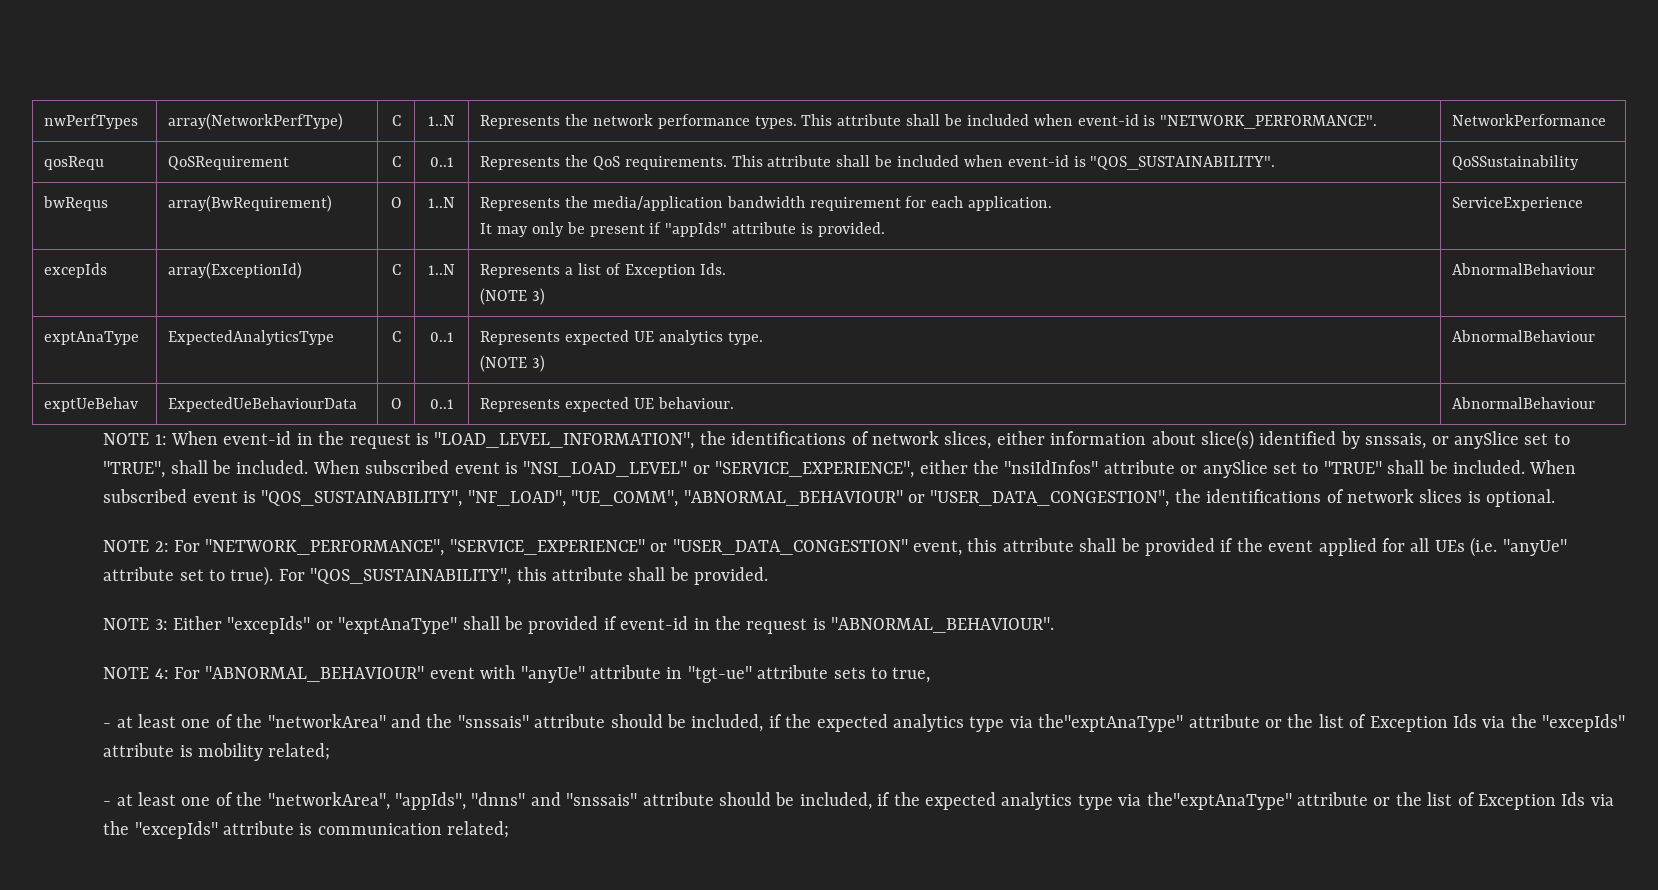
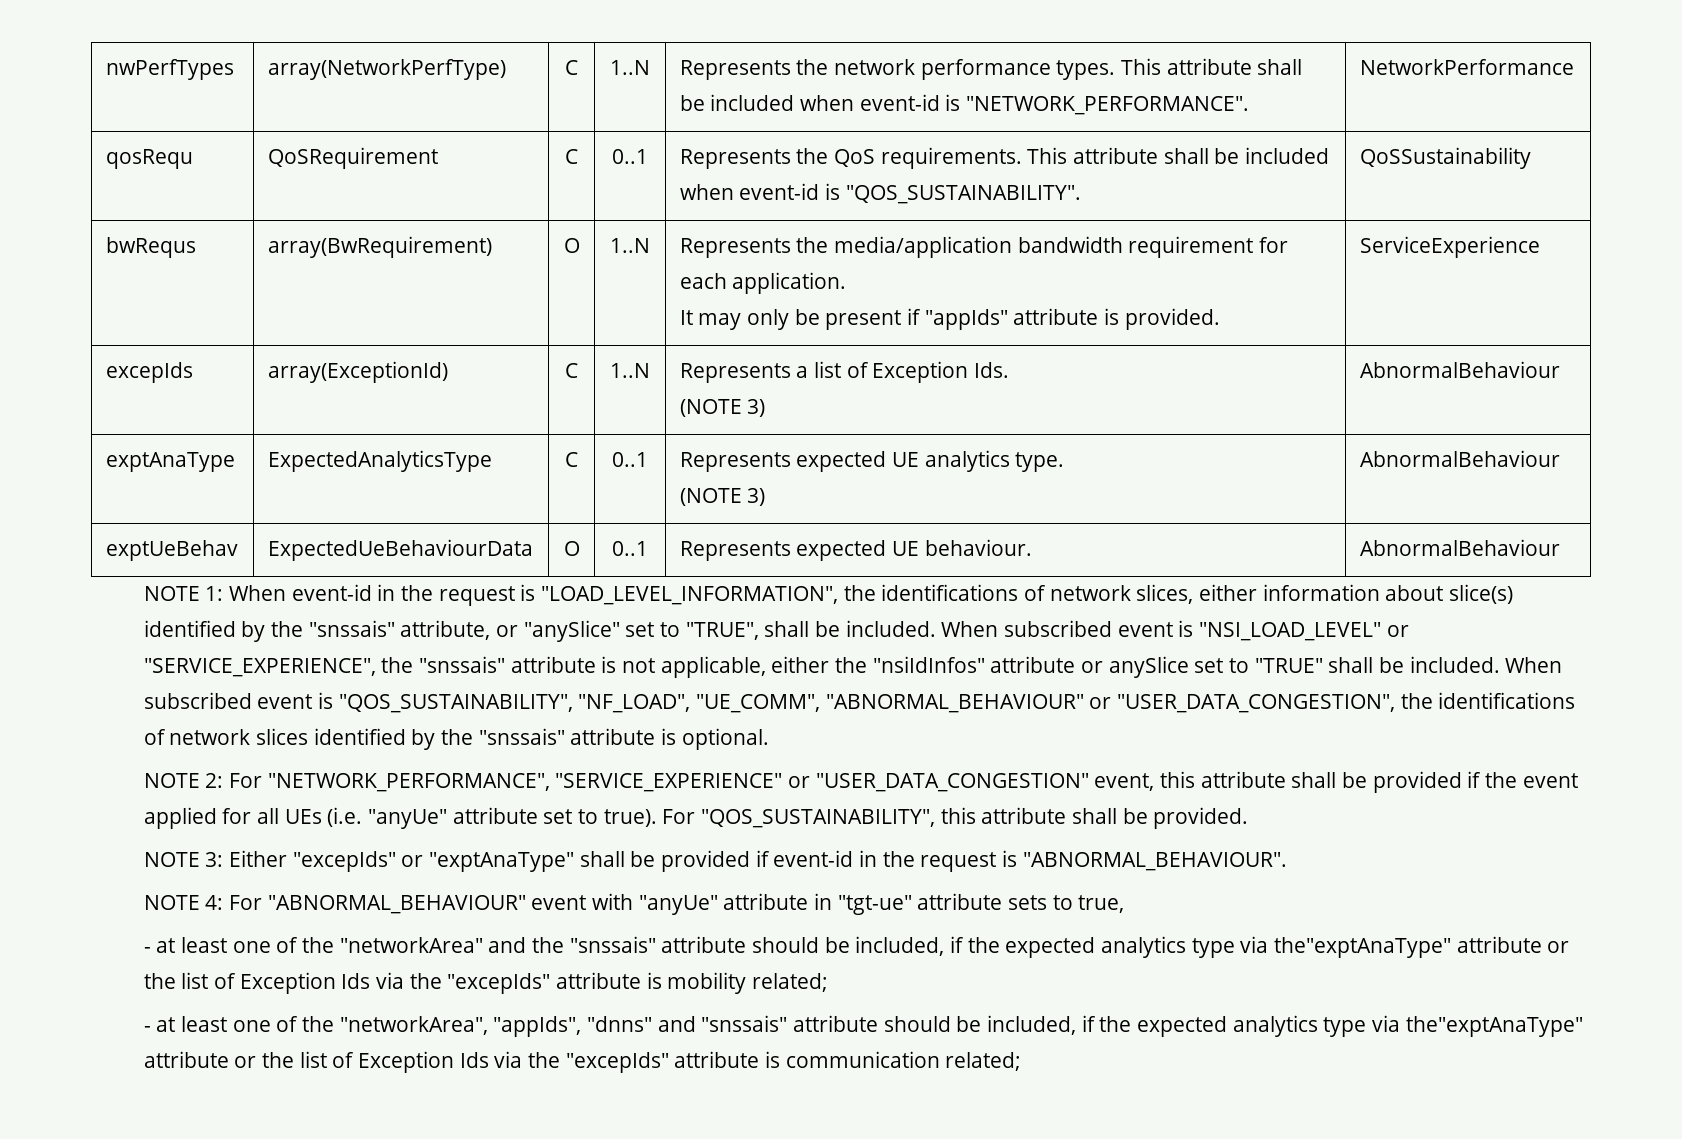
[1365,431,1520,449] snssais, or anySlice -> [271,620,620,642] the "snssais" attribute, or "anySlice"
(915, 469) none -> [381,656,766,678] the "snssais" attribute is not applicable,
(1463, 496) none -> [313,728,656,750] identified by the "snssais" attribute

